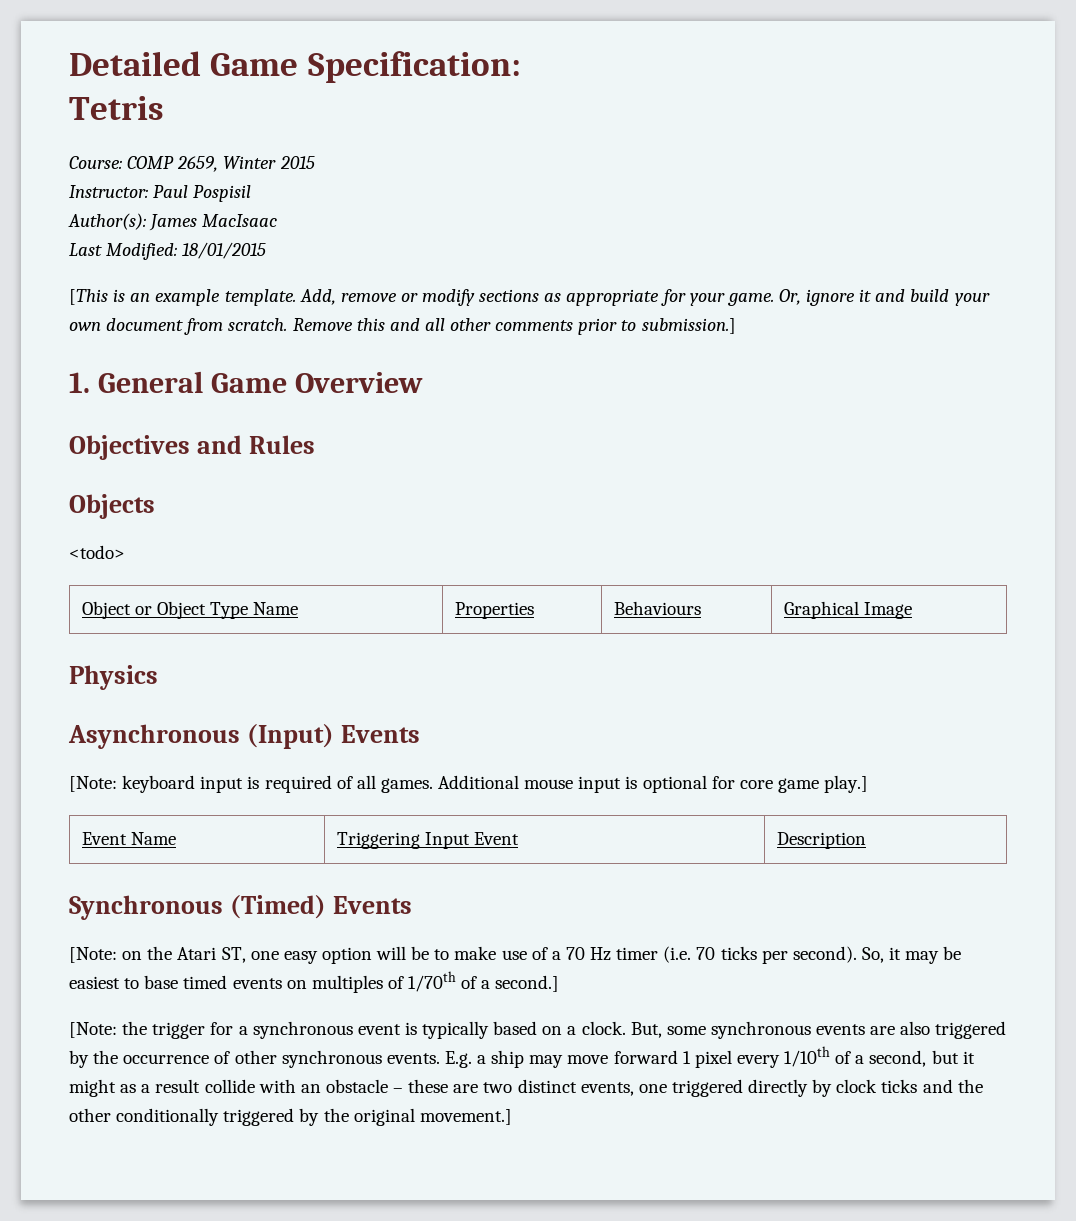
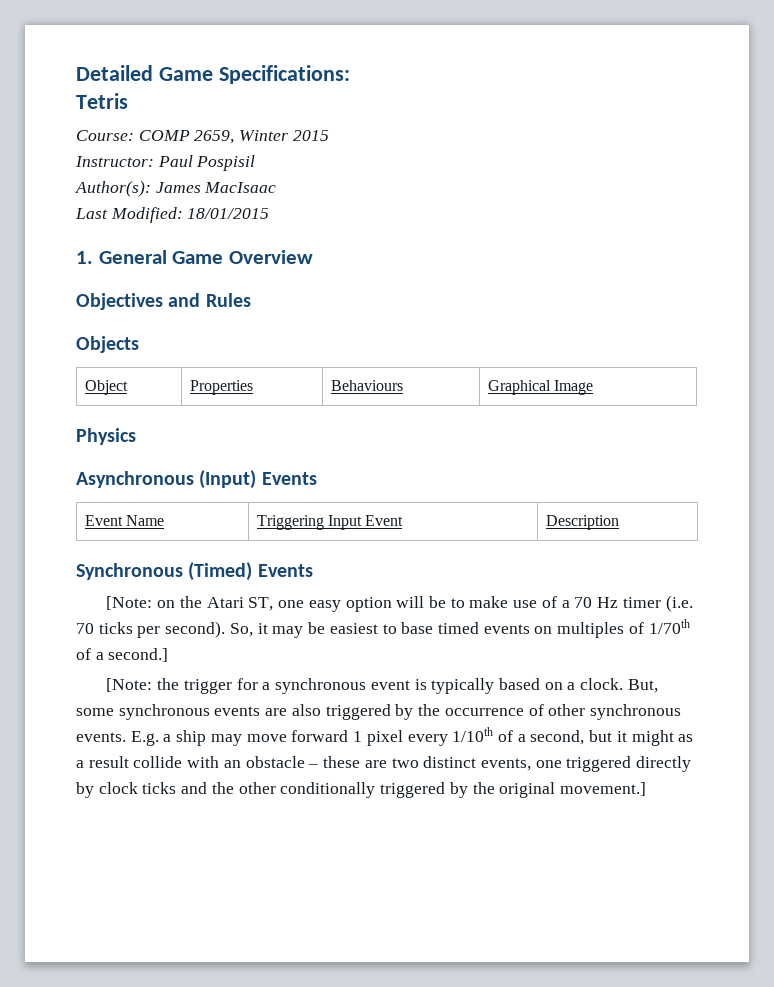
[307,51,521,83] Specification: -> [218,65,350,84] Specifications:
[69,289,990,306] [69,318,736,335] // [This is an example template. Add, remove or modify sections as appropriate for your game. Or, ignore it and build your own document from scratch. Remove this and all other comments prior to submission.] -> (270, 213) none
[69,545,125,559] [81,601,299,619] // <todo> // Object or Object Type Name -> [84,380,128,395] // Object
[69,775,869,793] // [Note: keyboard input is required of all games. Additional mouse input is optional for core game play.] -> (317, 478) none

